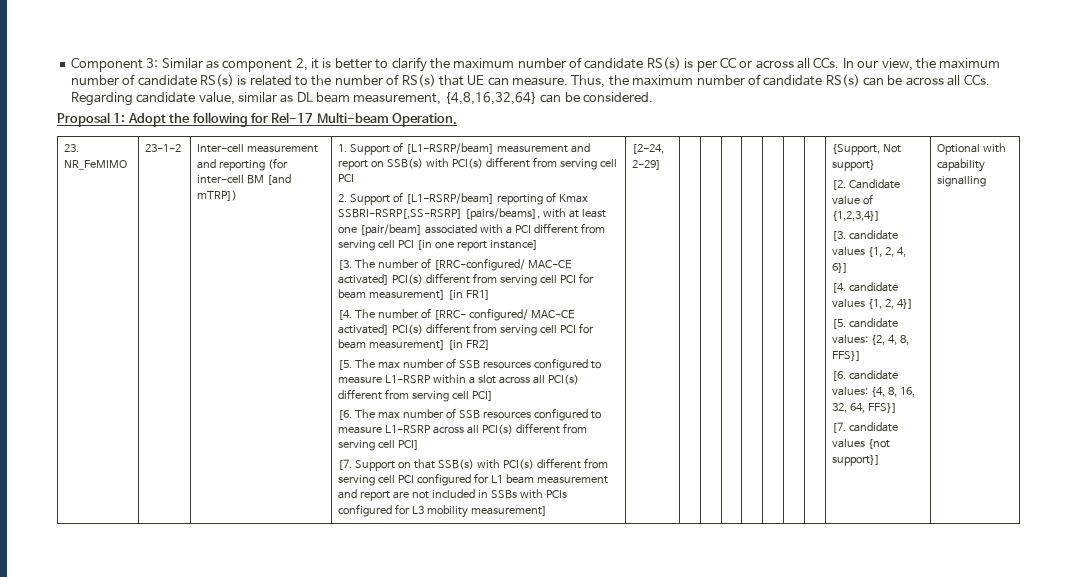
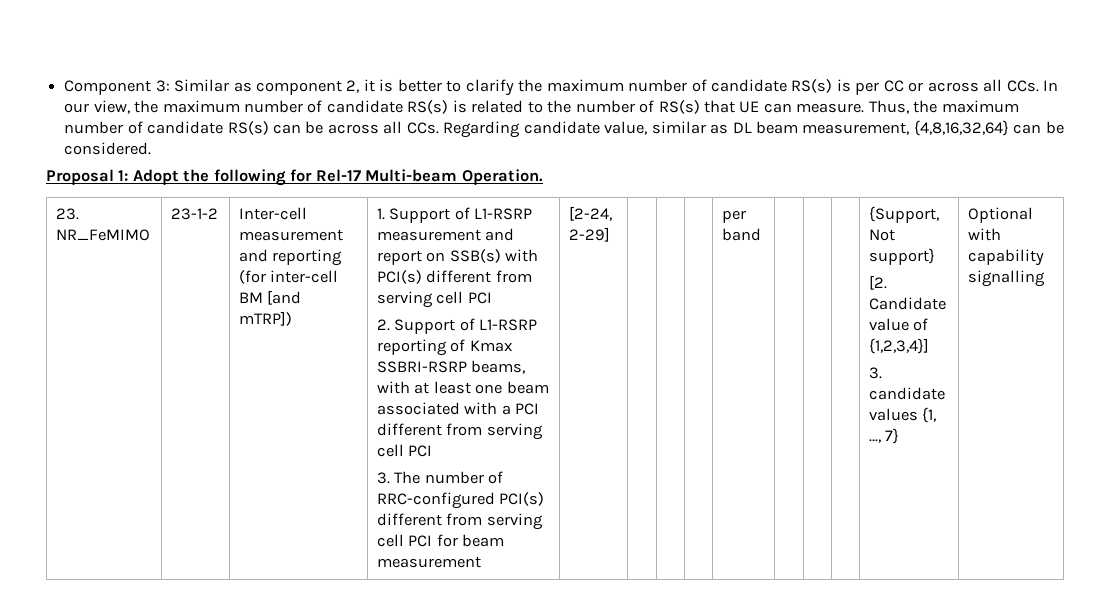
[406,143,495,154] [L1-RSRP/beam] -> [474,208,533,220] L1-RSRP
[406,193,495,204] [L1-RSRP/beam] -> [479,319,538,331] L1-RSRP
[338,208,541,220] SSBRI-RSRP[,SS-RSRP] [pairs/beams], -> [376,360,526,374] SSBRI-RSRP beams,
[360,224,423,236] [pair/beam] -> [506,381,549,394] beam
[417,240,539,251] [338,258,573,271] [338,273,595,286] [338,289,491,300] [338,308,576,321] [338,323,595,336] [338,339,491,350] [338,358,602,371] [338,374,580,385] [338,389,494,402] [338,408,602,421] [338,423,588,435] [338,440,420,451] [338,458,609,471] [338,473,609,486] [338,489,568,501] [338,504,548,518] [in one report instance] // [3. The number of [RRC-configured/ MAC-CE activated] PCI(s) different from serving cell PCI for beam measurement] [in FR1] // [4. The number of [RRC- configured/ MAC-CE activated] PCI(s) different from serving cell PCI for beam measurement] [in FR2] // [5. The max number of SSB resources configured to measure L1-RSRP within a slot across all PCI(s) different from serving cell PCI] // [6. The max number of SSB resources configured to measure L1-RSRP across all PCI(s) different from serving cell PCI] // [7. Support on that SSB(s) with PCI(s) different from serving cell PCI configured for L1 beam measurement and report are not included in SSBs with PCIs configured for L3 mobility measurement] -> [376,471,504,484] [376,492,545,509] [376,513,543,530] [376,534,505,547] [376,556,481,568] // 3. The number of RRC-configured PCI(s) different from serving cell PCI for beam measurement
(662, 165) none -> [721,210,746,223] [721,228,761,241] per band
[832,230,899,241] [832,247,907,257] [832,263,849,273] [832,282,899,293] [832,299,914,309] [832,318,899,329] [832,335,910,345] [832,351,862,361] [832,370,899,381] [832,387,916,397] [832,403,898,413] [832,422,899,433] [832,439,891,449] [832,455,881,466] [3. candidate values {1, 2, 4, 6}] // [4. candidate values {1, 2, 4}] // [5. candidate values: {2, 4, 8, FFS}] // [6. candidate values: {4, 8, 16, 32, 64, FFS}] // [7. candidate values {not support}] -> [868,367,882,379] [868,387,945,400] [868,407,937,423] [868,428,900,444] 3. candidate values {1, …, 7}

